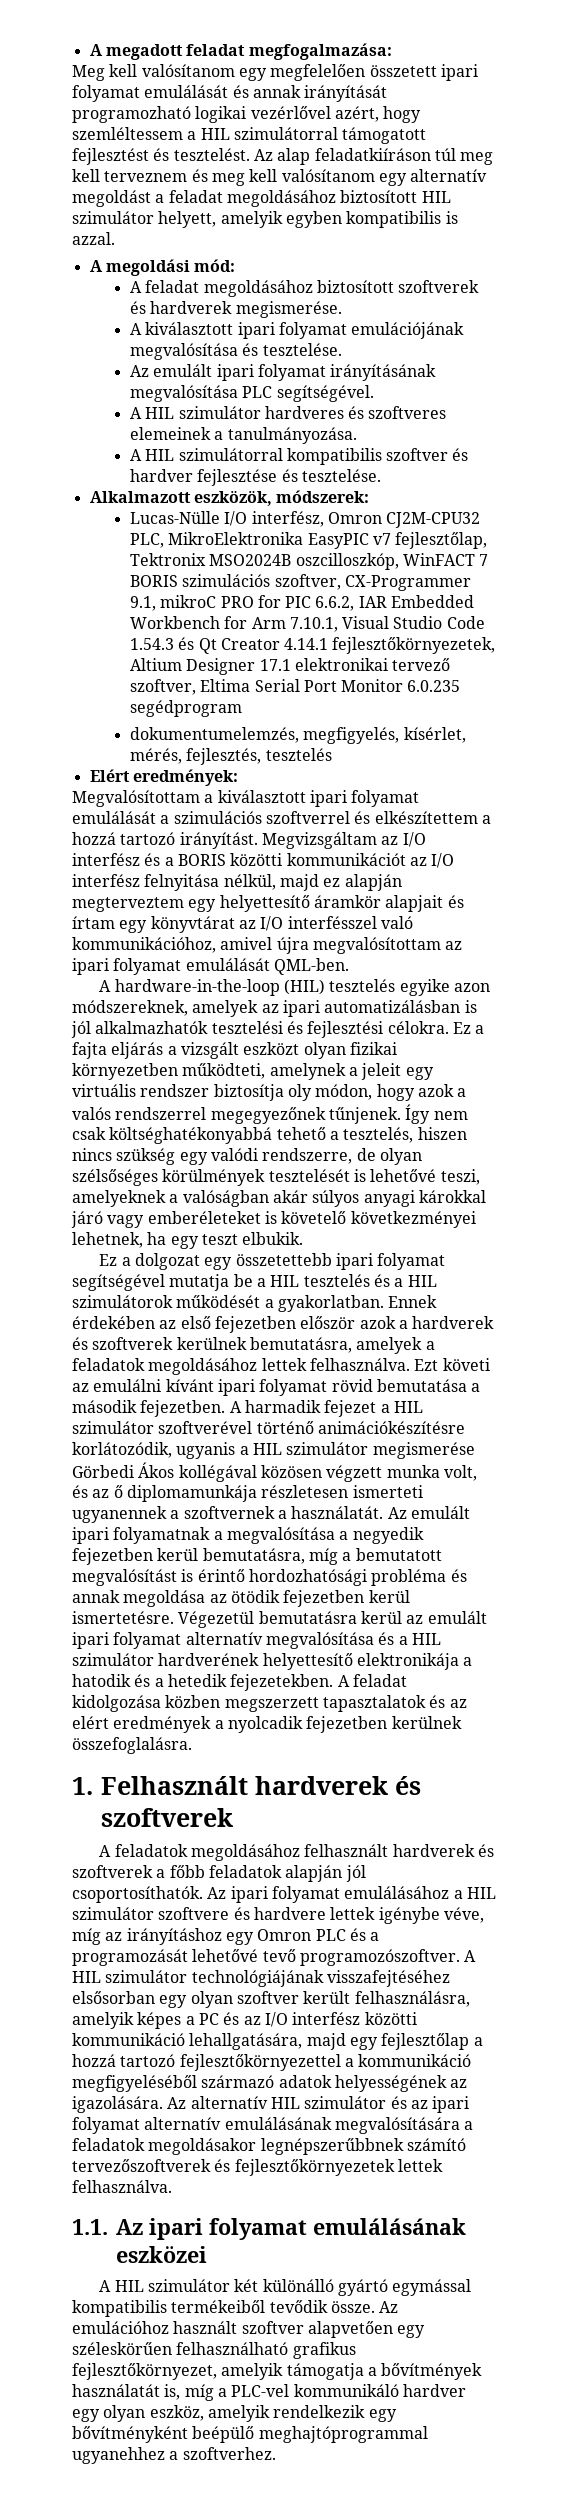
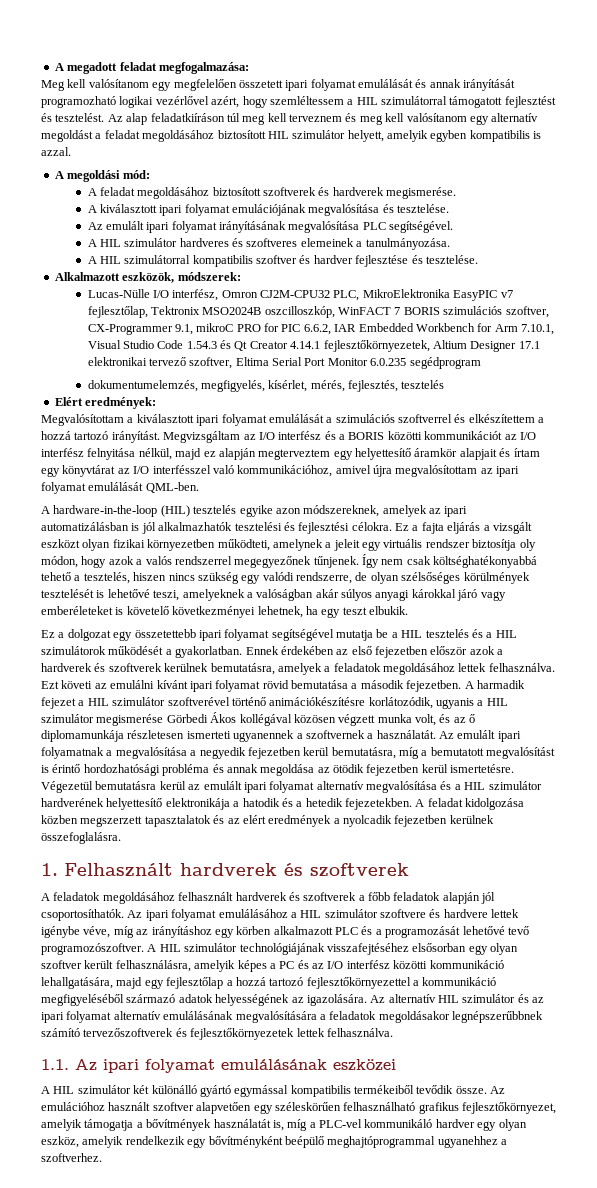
[257,1929,312,1941] Omron -> [236,926,333,935] körben alkalmazott

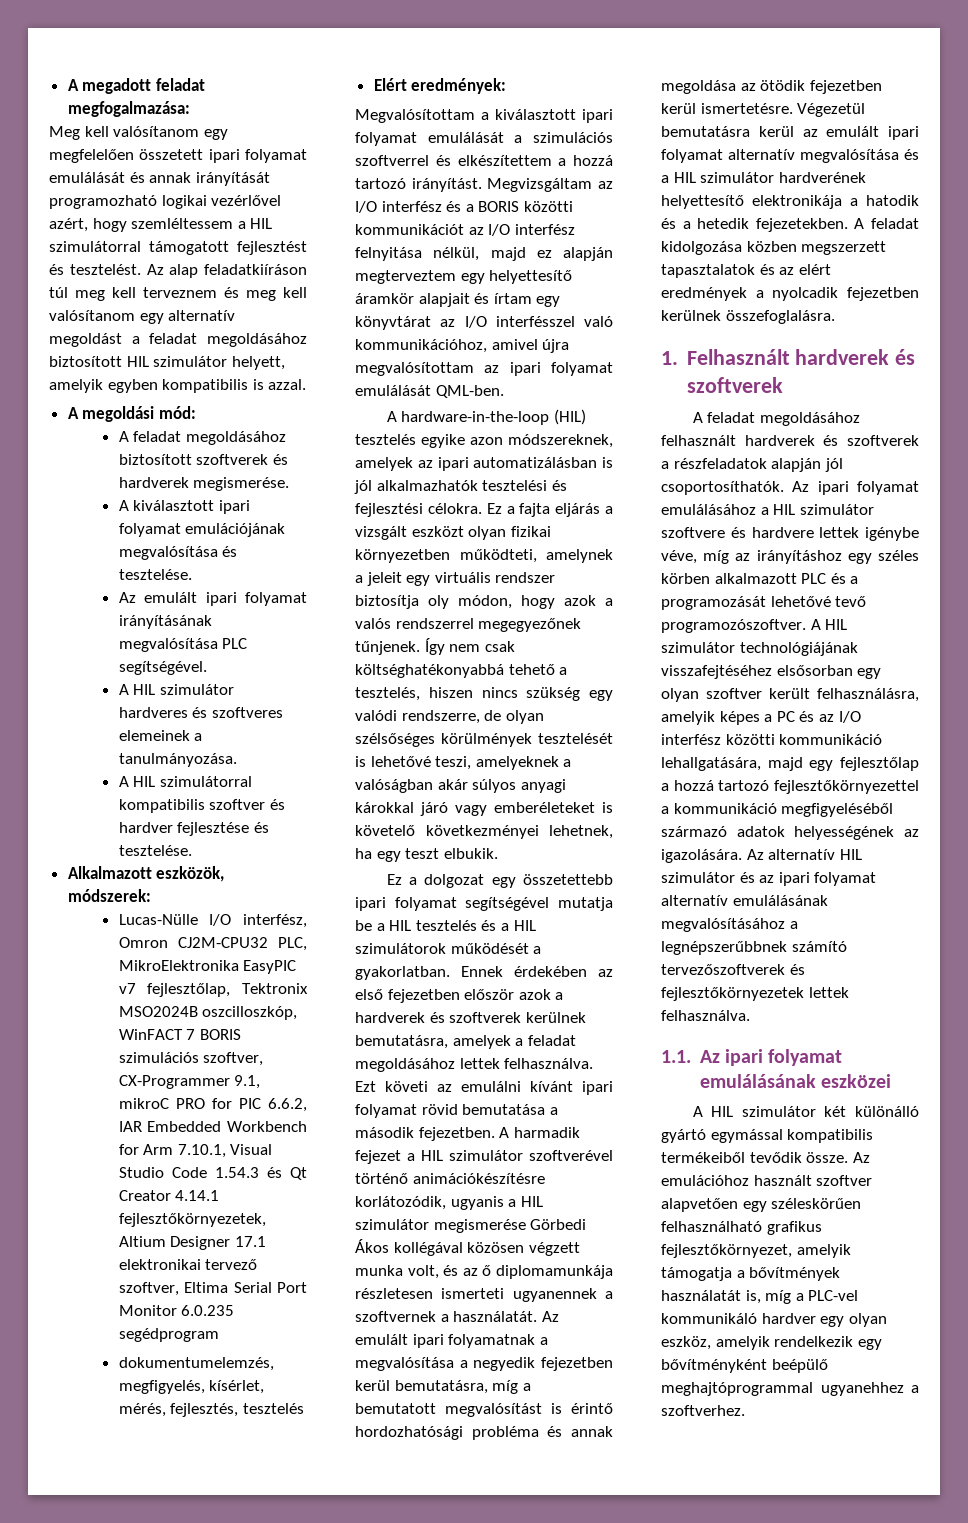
[333,663,381,672] feladatok -> [527,1035,576,1046] feladat
[53,892,101,901] feladatok -> [707,412,756,423] feladat
[368,892,441,901] főbb feladatok -> [673,458,767,469] részfeladatok
(234, 933) none -> [878,550,919,561] széles
[235,1011,450,1023] megvalósítására a feladatok megoldásakor -> [661,918,798,932] megvalósításához a

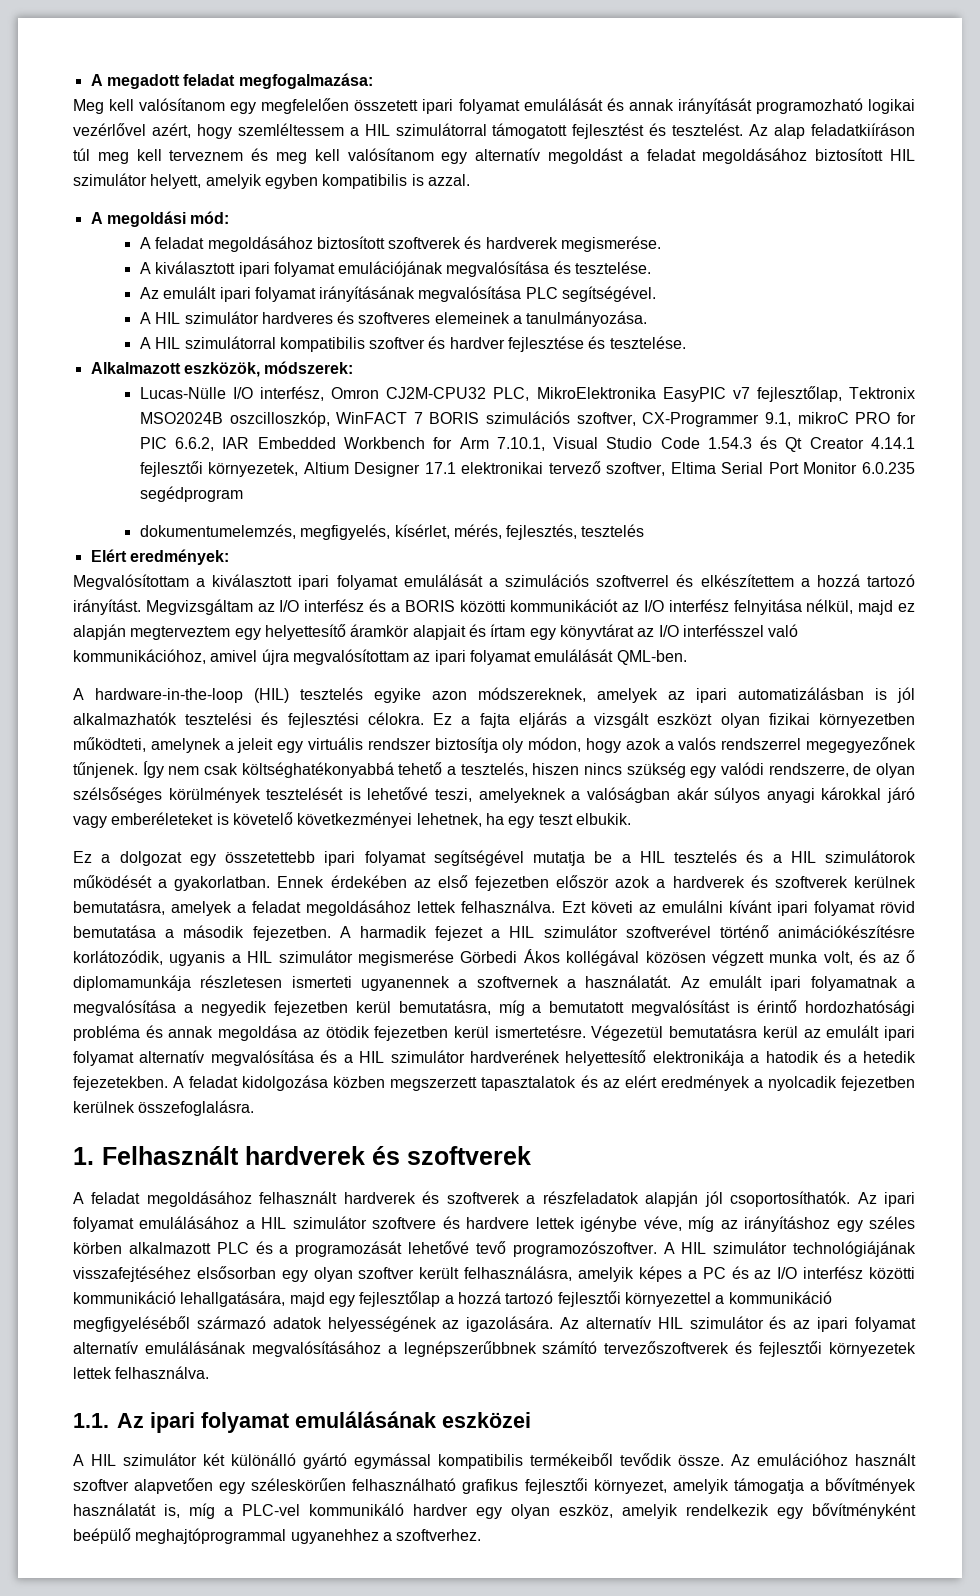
[118,1213,266,1227] fejlesztőkörnyezetek, -> [139,461,299,477] fejlesztői környezetek,
[774,780,919,794] fejlesztőkörnyezettel -> [557,1291,711,1307] fejlesztői környezettel
[661,987,804,1001] fejlesztőkörnyezetek -> [759,1341,917,1357] fejlesztői környezetek
[661,1244,792,1258] fejlesztőkörnyezet, -> [524,1478,667,1494] fejlesztői környezet,

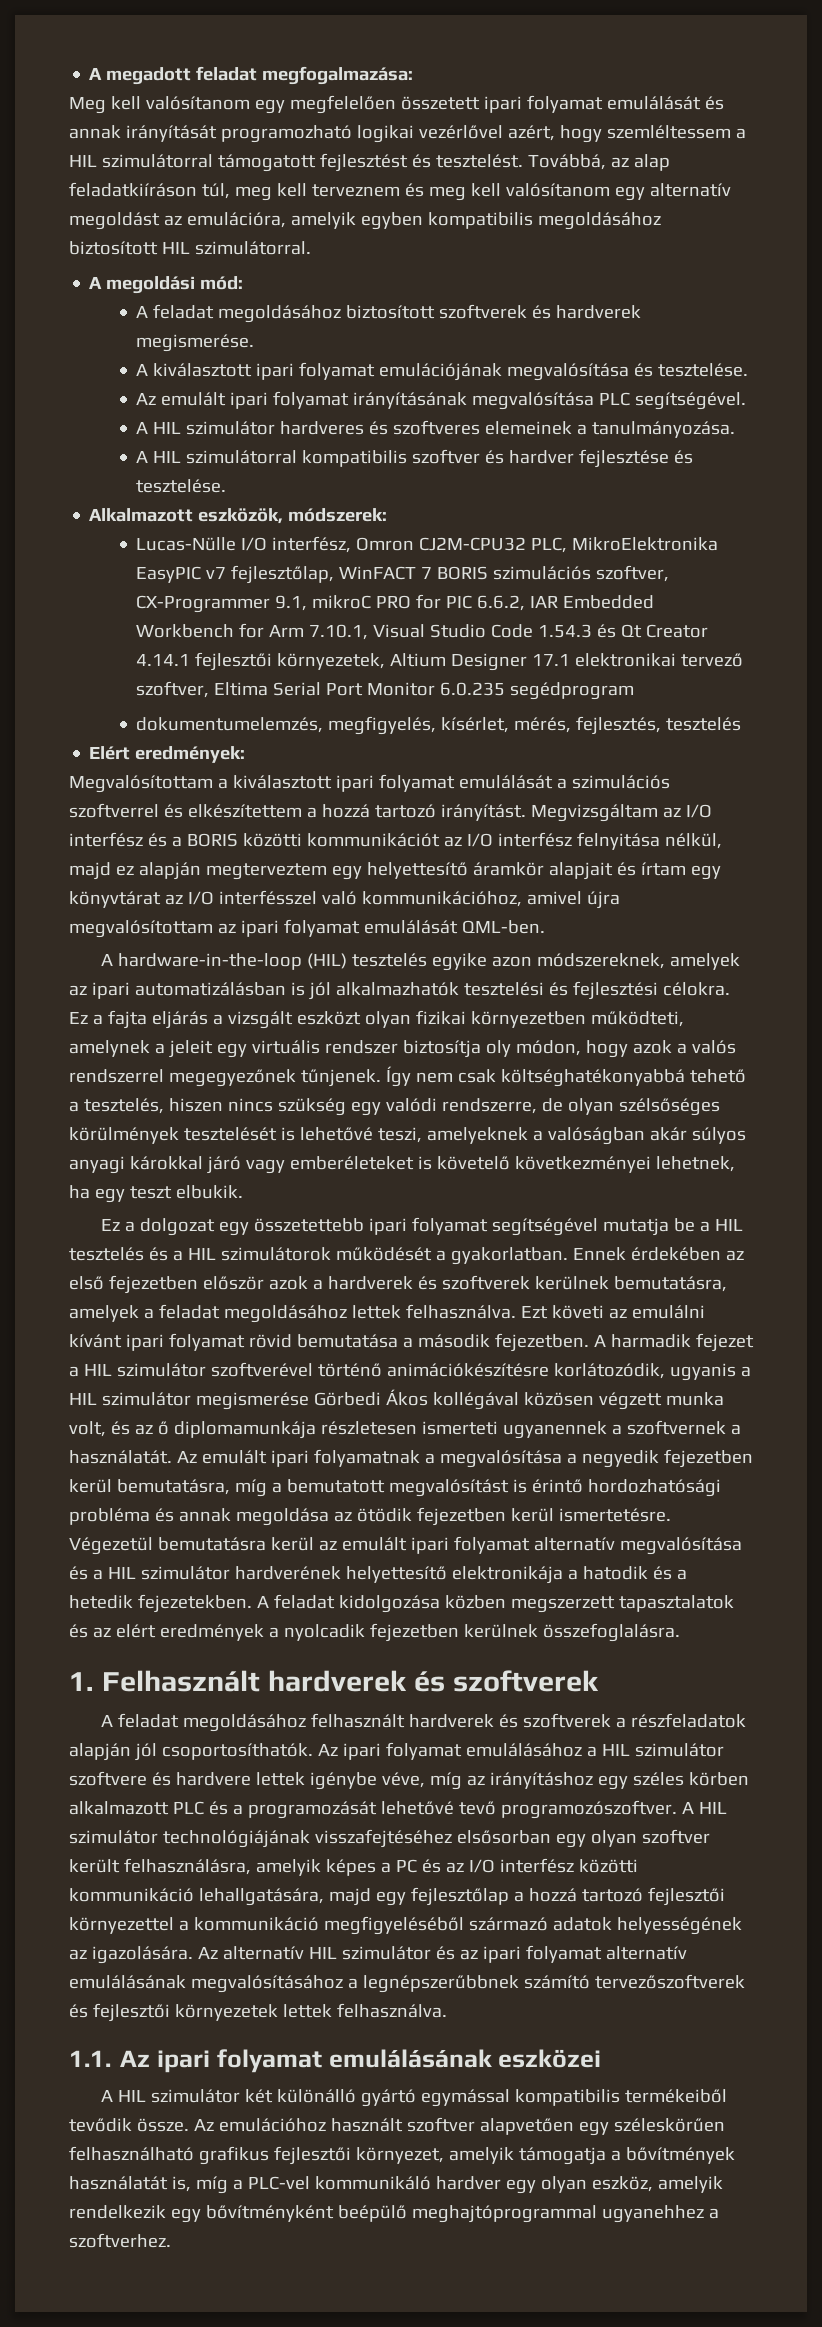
[749,124,769,136] Az -> [527,154,629,170] Továbbá, az
[73,148,90,161] túl -> [201,183,230,199] túl,
[629,148,915,164] [73,173,470,189] a feladat megoldásához biztosított HIL szimulátor helyett, amelyik egyben kompatibilis is azzal. -> [163,212,661,230] [69,241,311,255] az emulációra, amelyik egyben kompatibilis megoldásához biztosított HIL szimulátorral.
[849,387,915,399] [139,411,330,427] Tektronix MSO2024B oszcilloszkóp, -> (335, 574) none

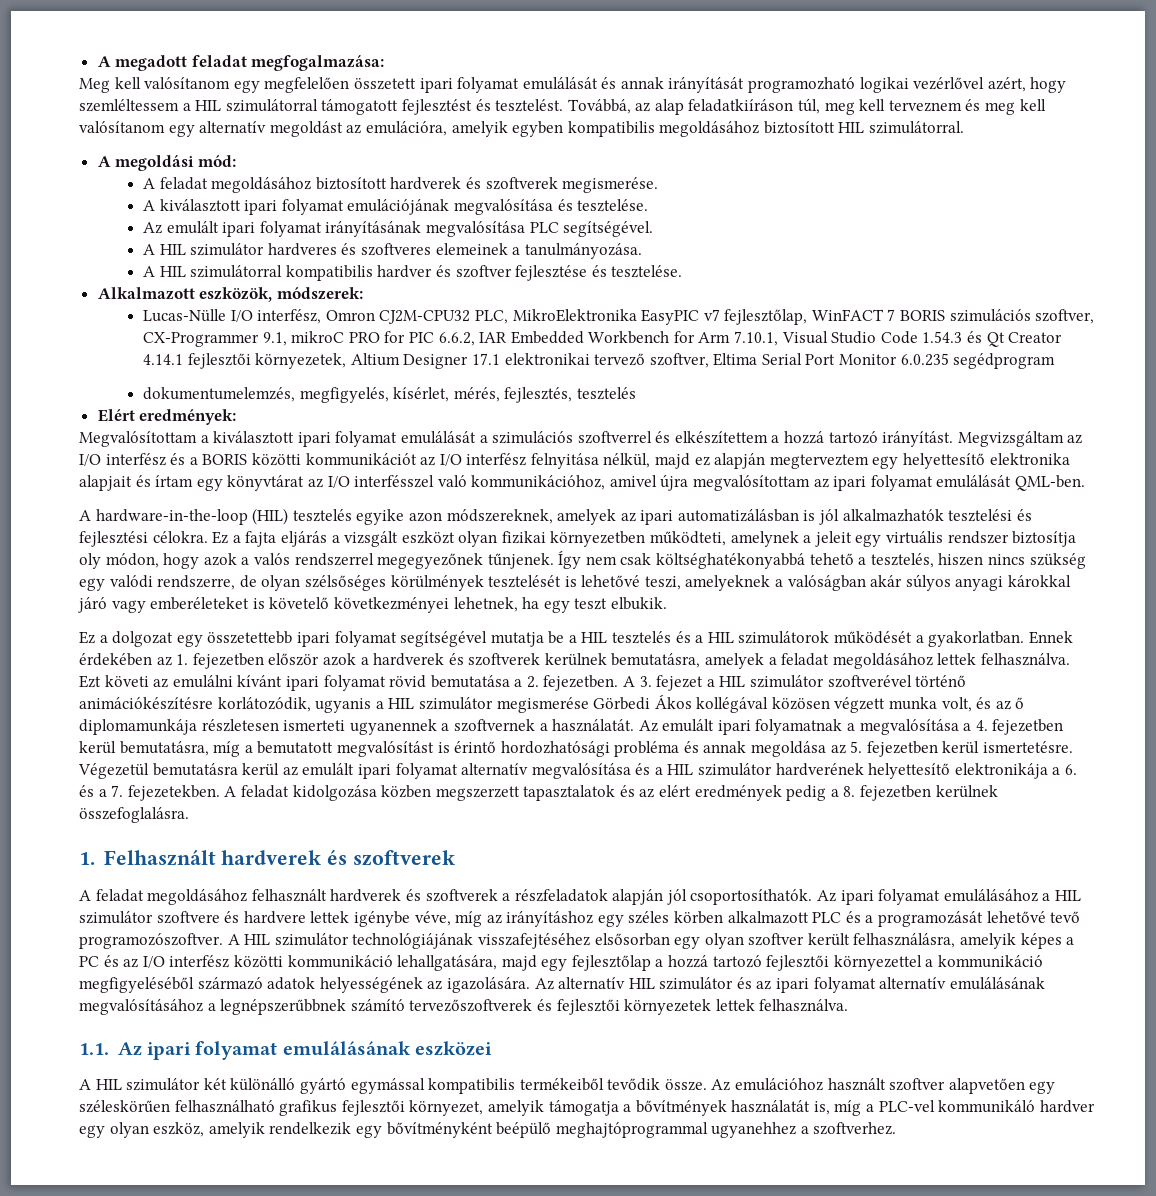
[439,304,642,319] szoftverek és hardverek -> [390,177,558,190] hardverek és szoftverek
[412,449,575,464] szoftver és hardver -> [377,265,512,278] hardver és szoftver
[472,862,544,876] áramkör -> [989,453,1070,465] elektronika
[69,1276,104,1290] első -> [176,654,189,665] 1.
[417,1334,490,1348] második -> [526,676,539,688] 2.
[610,1334,691,1348] harmadik -> [639,676,652,687] 3.
[581,1450,659,1468] negyedik -> [975,720,988,731] 4.
[356,1508,412,1522] ötödik -> [850,741,863,753] 5.
[582,1566,687,1580] [69,1595,133,1609] hatodik és a hetedik -> [1065,764,1078,775] [79,785,124,797] 6. és a 7.
[268,1624,365,1641] a nyolcadik -> [786,785,856,801] pedig a 8.

